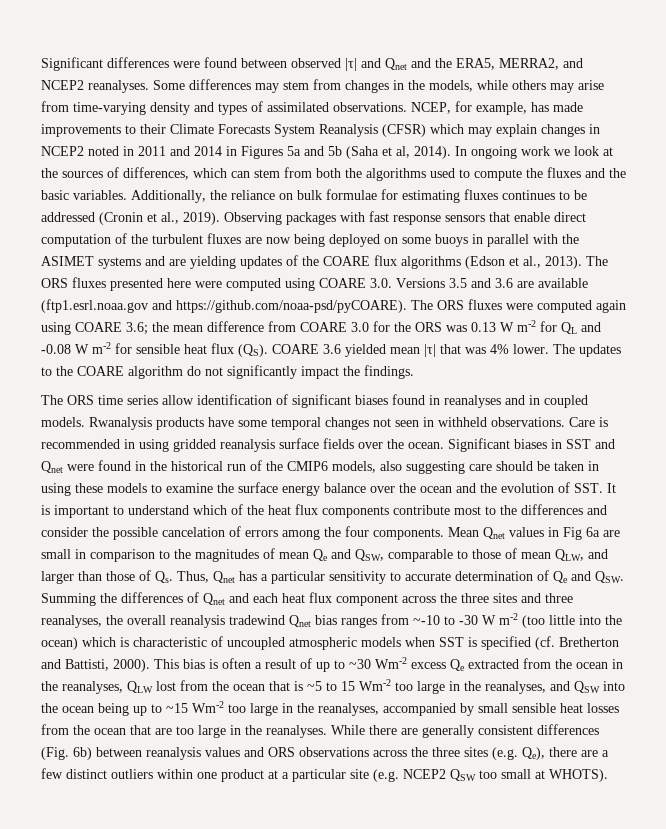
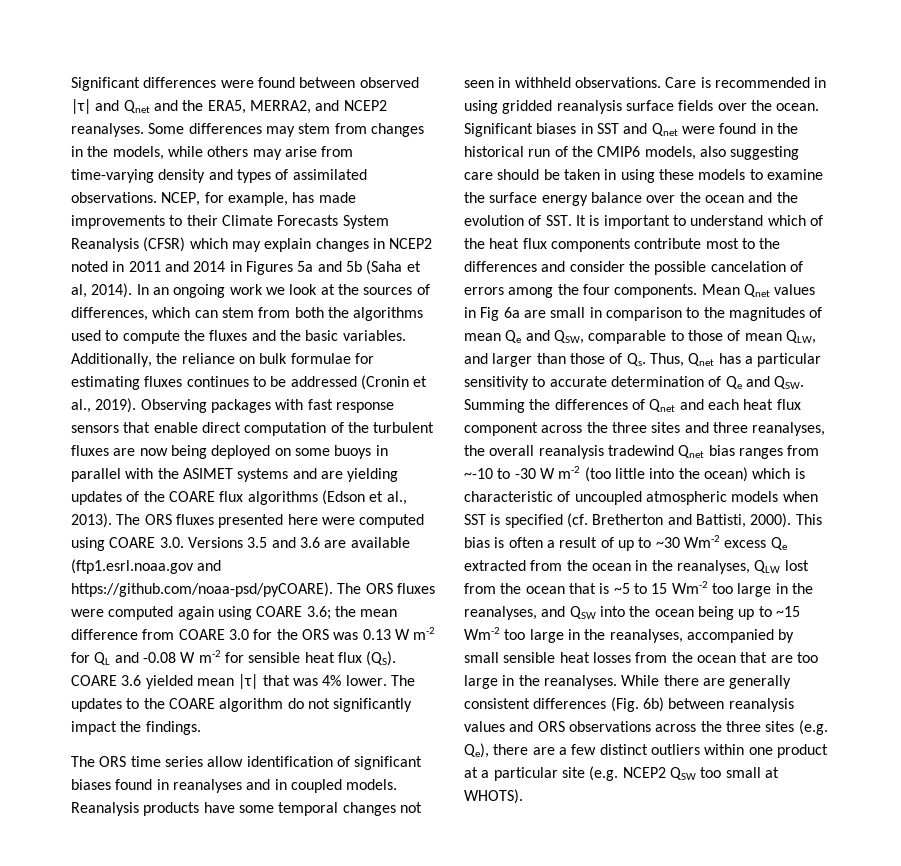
(467, 151) none -> [152,287,169,295] an
[89,417,152,430] Rwanalysis -> [71,802,139,816] Reanalysis

